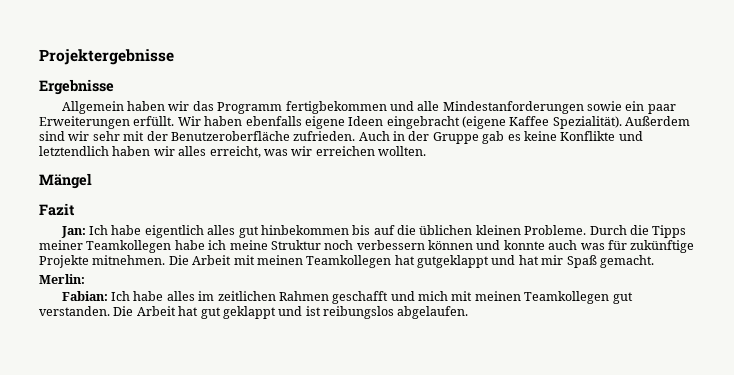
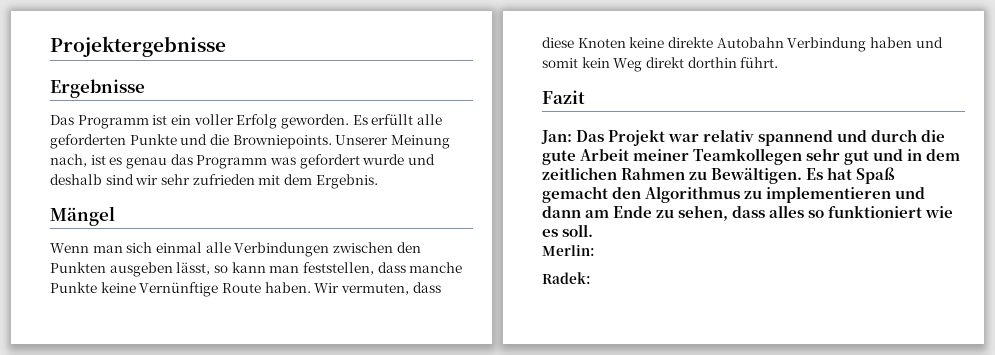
[61,101,676,114] [39,116,691,129] [39,131,643,144] [39,146,426,158] [39,173,92,189] [39,203,75,216] [60,225,687,238] [39,240,695,253] [39,255,654,268] [39,274,85,284] [61,291,633,304] [39,306,469,319] Allgemein haben wir das Programm fertigbekommen und alle Mindestanforderungen sowie ein paar Erweiterungen erfüllt. Wir haben ebenfalls eigene Ideen eingebracht (eigene Kaffee Spezialität). Außerdem sind wir sehr mit der Benutzeroberfläche zufrieden. Auch in der Gruppe gab es keine Konflikte und letztendlich haben wir alles erreicht, was wir erreichen wollten. // Mängel // Fazit // Jan: Ich habe eigentlich alles gut hinbekommen bis auf die üblichen kleinen Probleme. Durch die Tipps meiner Teamkollegen habe ich meine Struktur noch verbessern können und konnte auch was für zukünftige Projekte mitnehmen. Die Arbeit mit meinen Teamkollegen hat gutgeklappt und hat mir Spaß gemacht. // Merlin: // Fabian: Ich habe alles im zeitlichen Rahmen geschafft und mich mit meinen Teamkollegen gut verstanden. Die Arbeit hat gut geklappt und ist reibungslos abgelaufen. -> [50,114,442,129] [50,134,450,149] [50,154,435,169] [50,174,378,189] [50,206,115,226] [50,242,421,257] [50,262,463,277] [50,282,441,297] [542,37,943,52] [542,57,779,72] [542,90,585,104] [541,129,946,146] [542,148,961,165] [542,167,896,184] [542,186,926,203] [542,205,954,221] [542,224,594,237] [542,245,595,256] [542,272,591,284] Das Programm ist ein voller Erfolg geworden. Es erfüllt alle geforderten Punkte und die Browniepoints. Unserer Meinung nach, ist es genau das Programm was gefordert wurde und deshalb sind wir sehr zufrieden mit dem Ergebnis. // Mängel // Wenn man sich einmal alle Verbindungen zwischen den Punkten ausgeben lässt, so kann man feststellen, dass manche Punkte keine Vernünftige Route haben. Wir vermuten, dass diese Knoten keine direkte Autobahn Verbindung haben und somit kein Weg direkt dorthin führt. // Fazit // Jan: Das Projekt war relativ spannend und durch die gute Arbeit meiner Teamkollegen sehr gut und in dem zeitlichen Rahmen zu Bewältigen. Es hat Spaß gemacht den Algorithmus zu implementieren und dann am Ende zu sehen, dass alles so funktioniert wie es soll. // Merlin: // Radek:

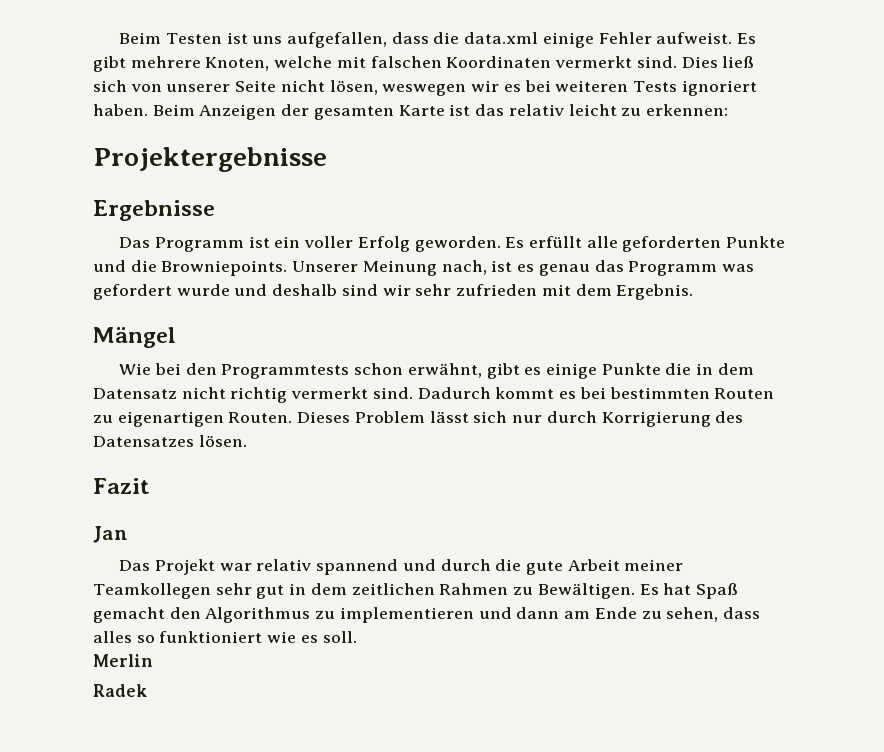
(50, 46) none -> [119,32,757,48] [93,56,755,72] [93,80,757,96] [93,104,728,120] Beim Testen ist uns aufgefallen, dass die data.xml einige Fehler aufweist. Es gibt mehrere Knoten, welche mit falschen Koordinaten vermerkt sind. Dies ließ sich von unserer Seite nicht lösen, weswegen wir es bei weiteren Tests ignoriert haben. Beim Anzeigen der gesamten Karte ist das relativ leicht zu erkennen: //
[50,242,421,257] [50,262,463,277] [50,282,441,297] [542,37,943,52] [542,57,779,72] Wenn man sich einmal alle Verbindungen zwischen den Punkten ausgeben lässt, so kann man feststellen, dass manche Punkte keine Vernünftige Route haben. Wir vermuten, dass diese Knoten keine direkte Autobahn Verbindung haben und somit kein Weg direkt dorthin führt. -> [119,363,754,379] [93,387,775,403] [93,411,744,427] [93,435,247,447] Wie bei den Programmtests schon erwähnt, gibt es einige Punkte die in dem Datensatz nicht richtig vermerkt sind. Dadurch kommt es bei bestimmten Routen zu eigenartigen Routen. Dieses Problem lässt sich nur durch Korrigierung des Datensatzes lösen.
[541,130,572,144] Jan: -> [93,526,128,543] Jan //
[873,149,904,161] und -> (285, 592) none
[542,245,595,256] [542,272,591,284] Merlin: // Radek: -> [93,654,153,667] [93,684,147,697] Merlin // Radek

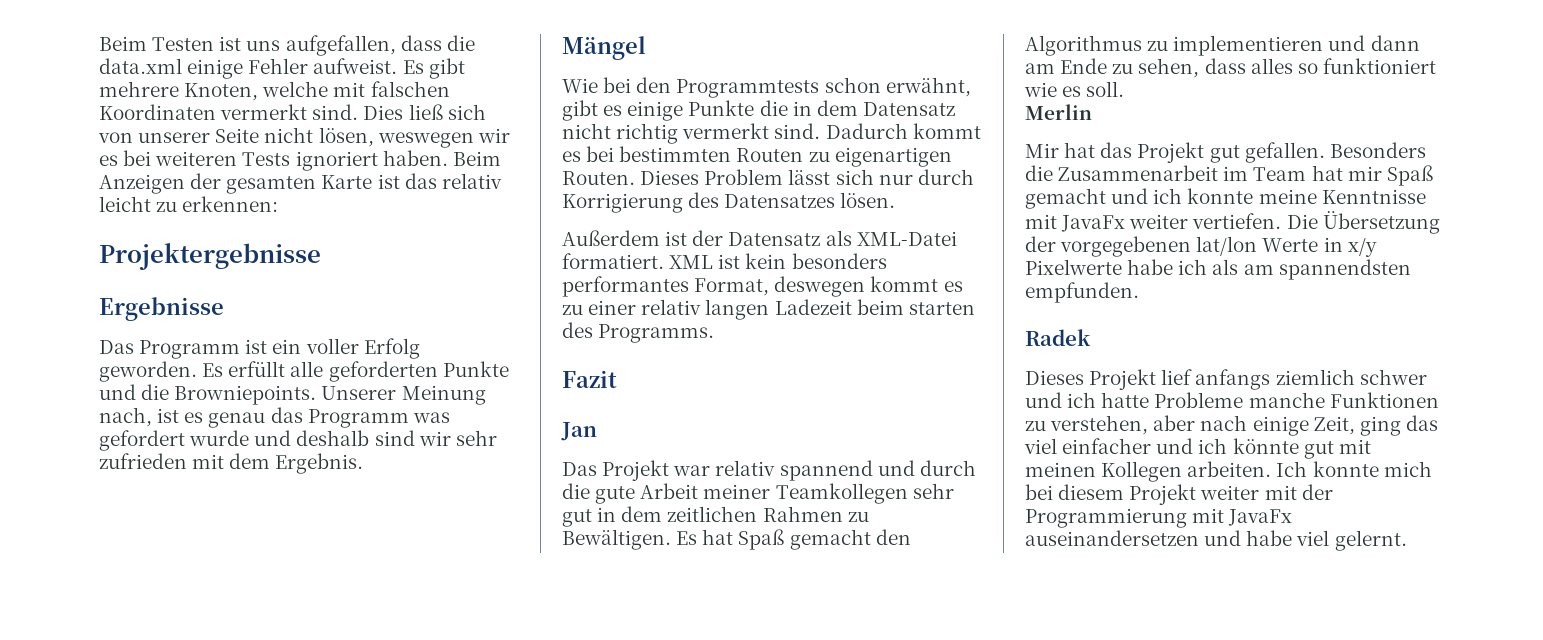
(247, 441) none -> [562,230,957,246] [562,253,887,269] [562,276,963,297] [562,299,975,320] [562,322,715,343] // Außerdem ist der Datensatz als XML-Datei formatiert. XML ist kein besonders performantes Format, deswegen kommt es zu einer relativ langen Ladezeit beim starten des Programms.
[93,684,147,697] Radek -> [1025,142,1426,163] [1025,165,1433,186] [1025,188,1426,209] [1025,211,1440,234] [1025,236,1377,257] [1025,259,1411,280] [1025,282,1139,303] [1025,329,1091,346] [1025,369,1427,390] [1025,392,1439,408] [1025,415,1438,436] [1024,438,1371,459] [1025,461,1432,482] [1025,484,1333,505] [1025,508,1293,528] [1025,530,1407,551] Mir hat das Projekt gut gefallen. Besonders die Zusammenarbeit im Team hat mir Spaß gemacht und ich konnte meine Kenntnisse mit JavaFx weiter vertiefen. Die Übersetzung der vorgegebenen lat/lon Werte in x/y Pixelwerte habe ich als am spannendsten empfunden. // Radek // Dieses Projekt lief anfangs ziemlich schwer und ich hatte Probleme manche Funktionen zu verstehen, aber nach einige Zeit, ging das viel einfacher und ich könnte gut mit meinen Kollegen arbeiten. Ich konnte mich bei diesem Projekt weiter mit der Programmierung mit JavaFx auseinandersetzen und habe viel gelernt.

